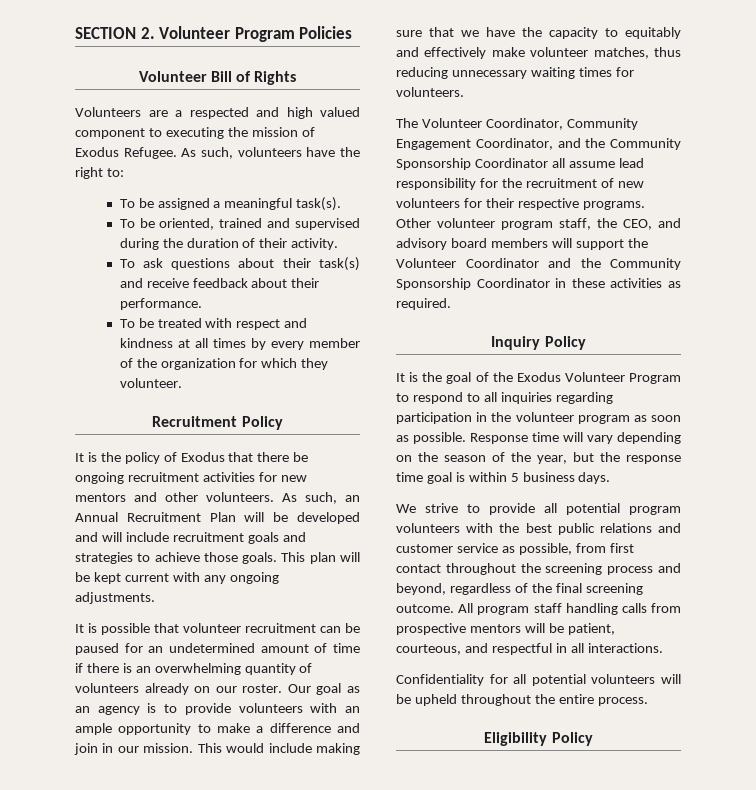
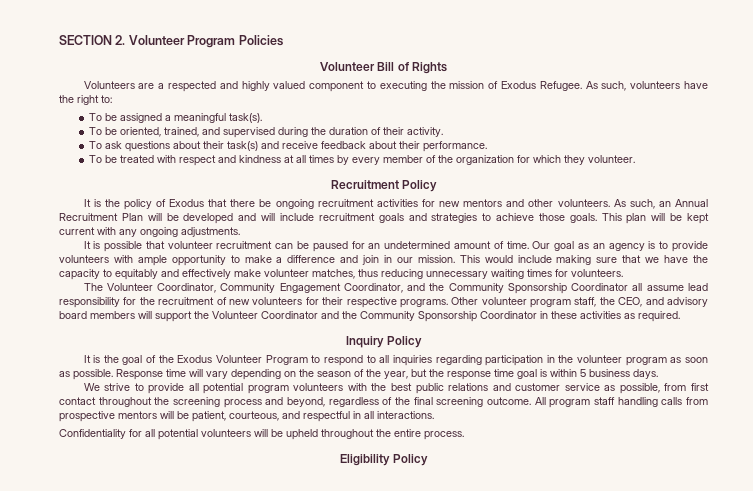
[286,107,313,119] high -> [241,81,270,91] highly
[219,218,263,228] trained -> [164,127,200,137] trained,
[333,643,360,653] [75,663,313,675] [75,683,283,695] time if there is an overwhelming quantity of volunteers already on our roster. -> [506,241,529,249] time.
[345,706,361,713] an -> (133, 259) none

